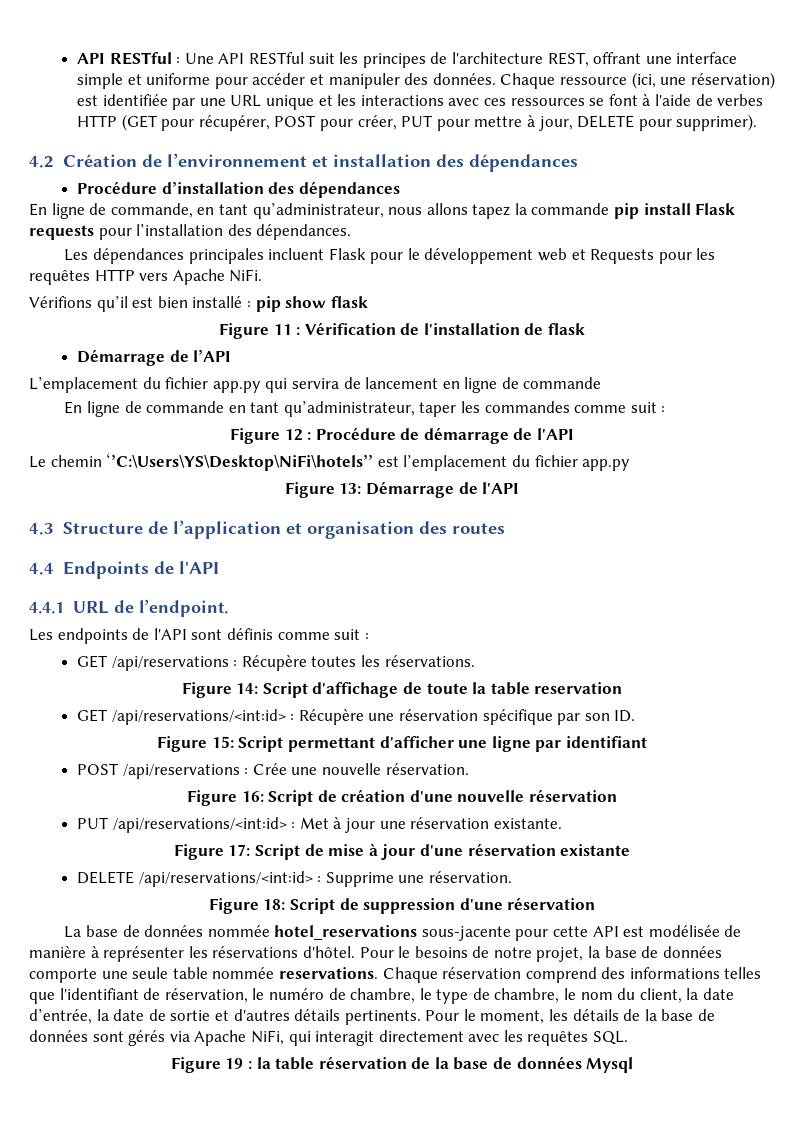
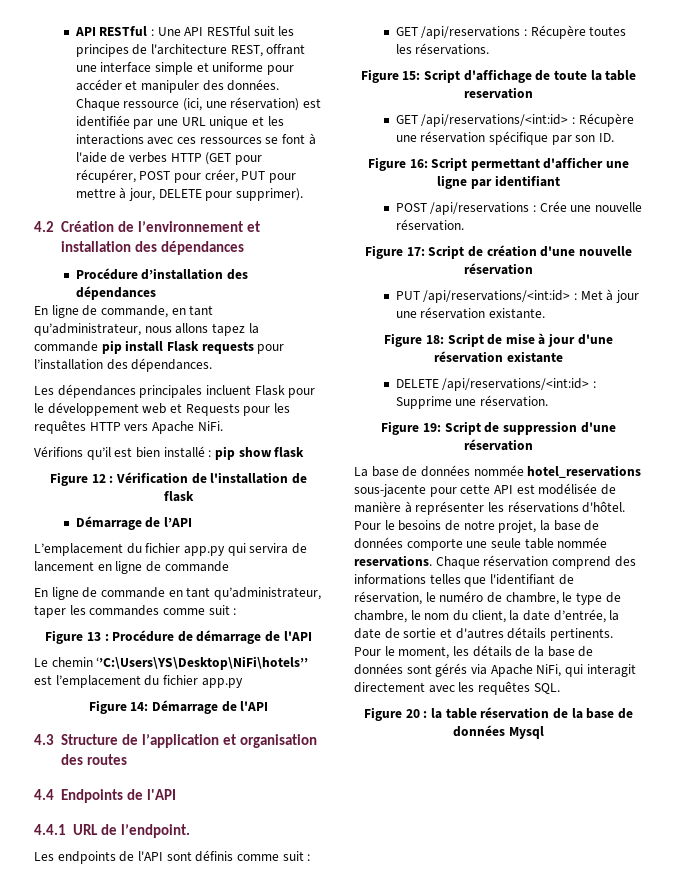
[273,324,292,335] 11 -> [91,474,106,483] 12
[284,429,303,441] 12 -> [86,632,101,641] 13
[339,483,362,494] 13: -> [130,702,149,711] 14:
[236,683,259,694] 14: -> [402,71,421,80] 15:
[211,736,234,748] 15: -> [409,159,428,168] 16:
[241,791,264,802] 16: -> [406,247,425,256] 17:
[228,844,251,856] 17: -> [425,335,444,344] 18:
[263,899,286,910] 18: -> [423,423,442,432] 19:
[225,1058,244,1069] 19 -> [405,709,420,718] 20

